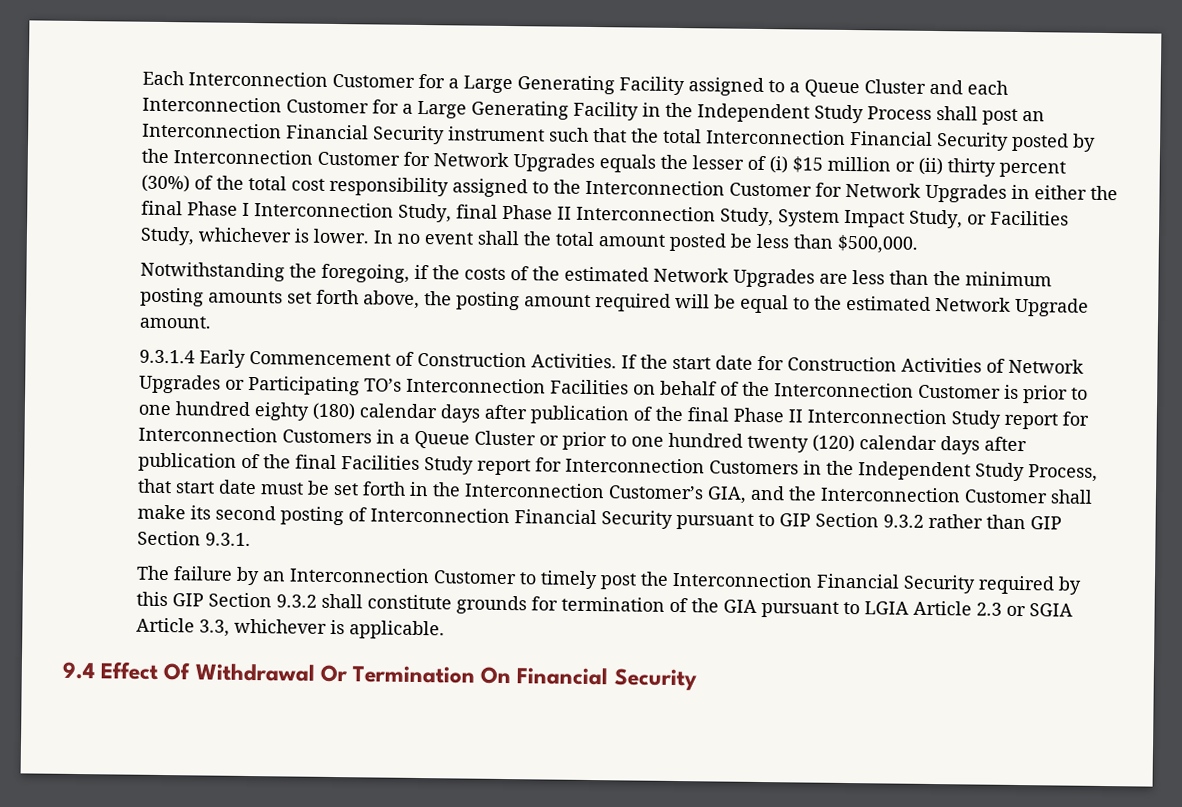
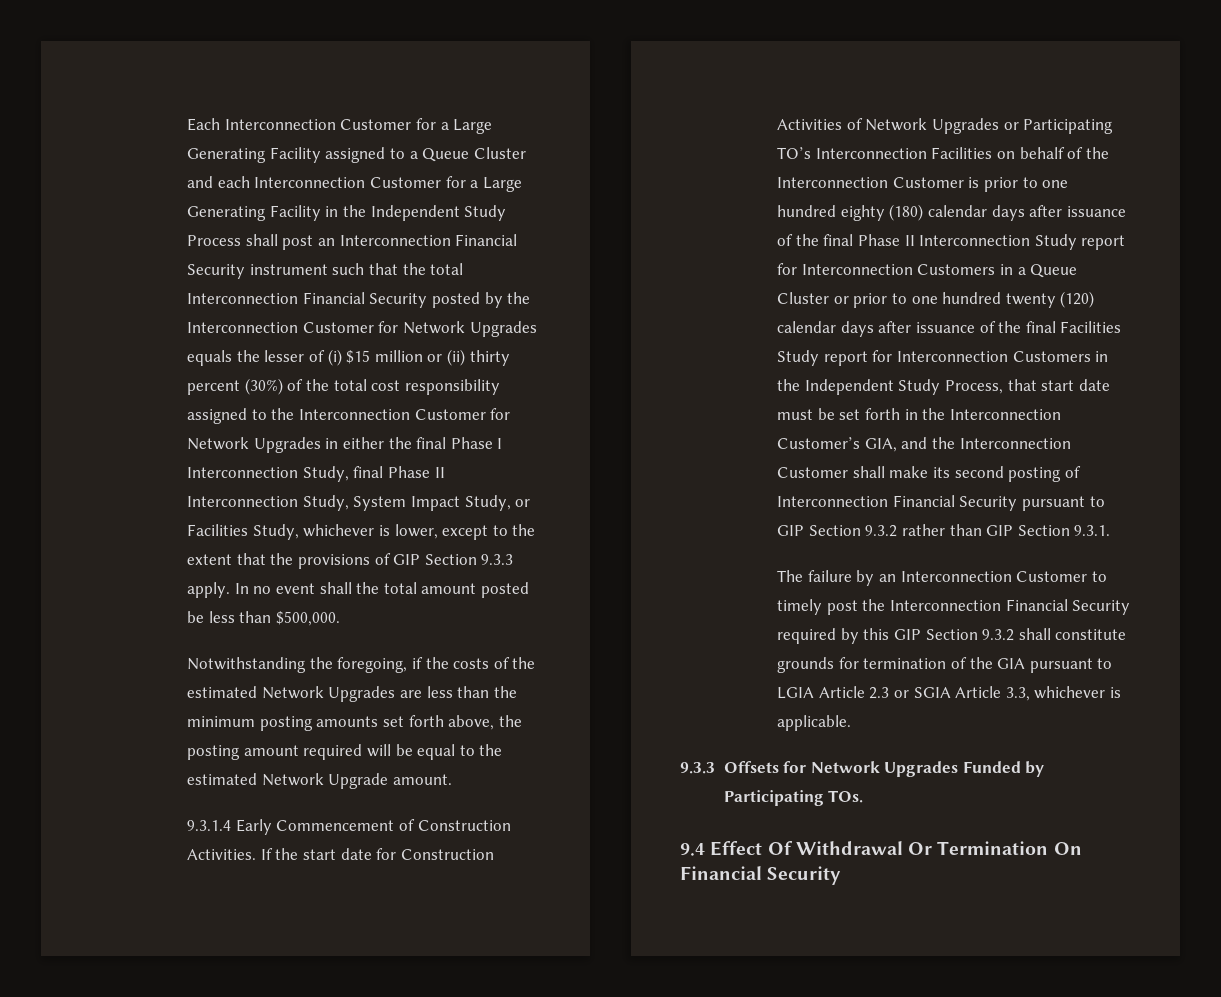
[313,228,371,244] lower. -> [394,524,536,540] [187,553,514,569] [187,582,231,598] lower, except to the extent that the provisions of GIP Section 9.3.3 apply.
[530,405,630,425] publication -> [1066,206,1126,217] issuance
[138,452,238,472] publication -> [916,322,976,333] issuance
(446, 630) none -> [680,761,1045,777] [723,790,864,806] // 9.3.3 Offsets for Network Upgrades Funded by Participating TOs.

